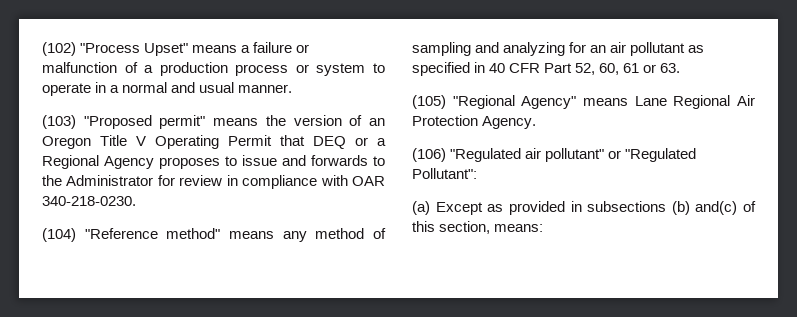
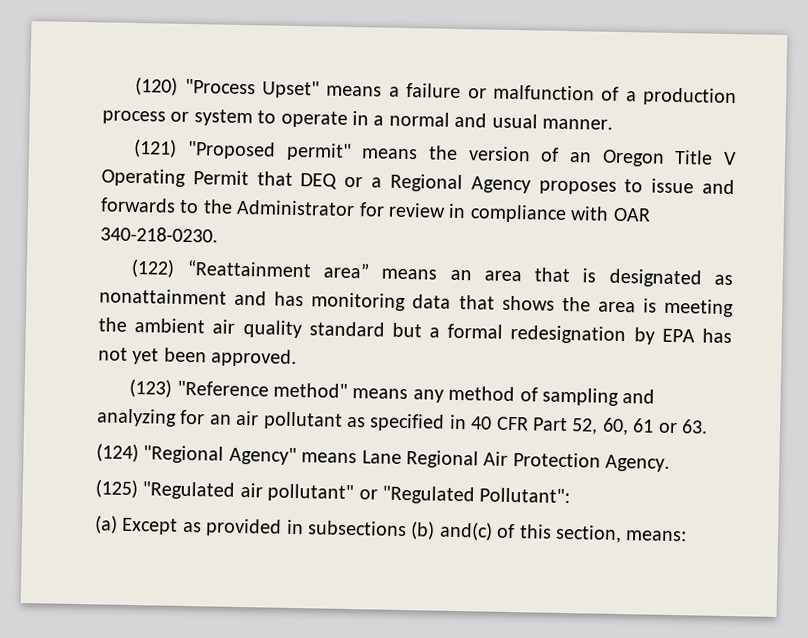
[42,42,76,56] (102) -> [135,76,179,96] (120)
[42,115,76,129] (103) -> [133,138,178,158] (121)
[42,228,76,242] (104) -> [131,258,734,288] [99,288,735,318] [98,317,732,345] [98,347,298,368] [129,378,173,398] (122) “Reattainment area” means an area that is designated as nonattainment and has monitoring data that shows the area is meeting the ambient air quality standard but a formal redesignation by EPA has not yet been approved. // (123)
[412,95,446,109] (105) -> [96,443,139,463] (124)
[412,148,446,162] (106) -> [95,479,138,499] (125)

